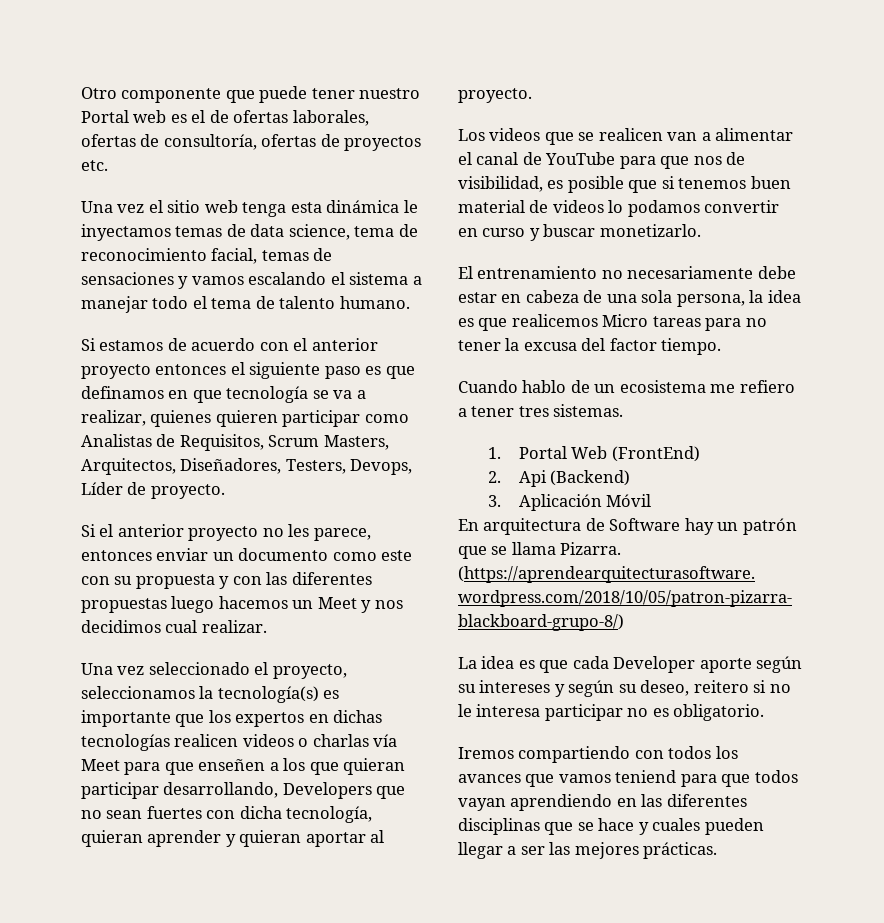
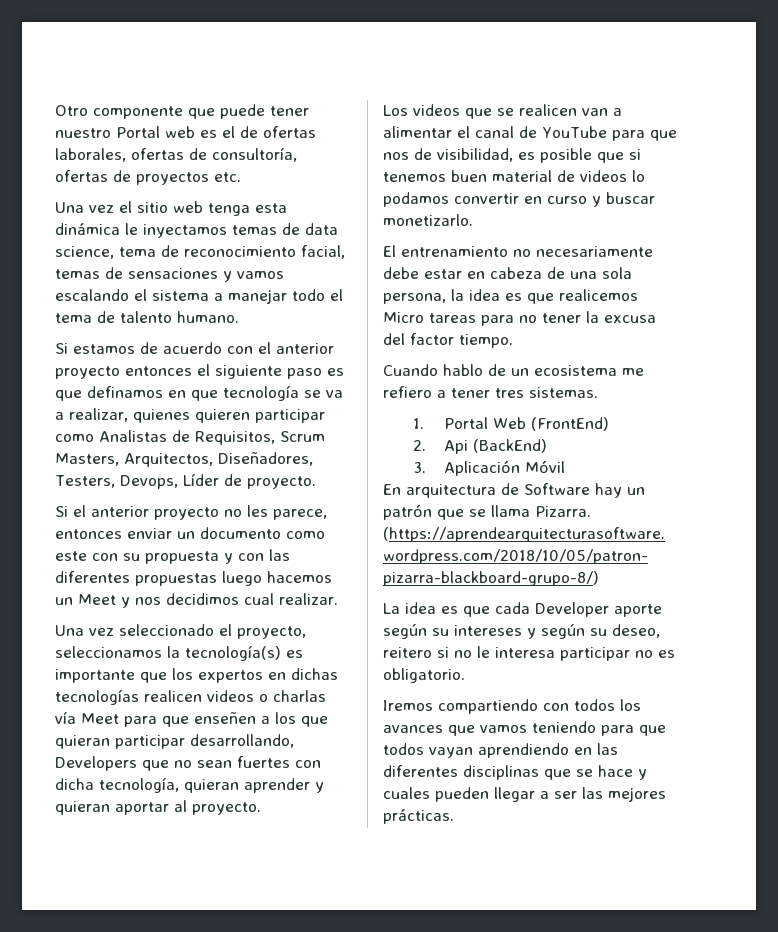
[550,470,631,486] (Backend) -> [472,439,547,453] (BackEnd)
[615,770,677,783] teniend -> [532,721,596,733] teniendo

